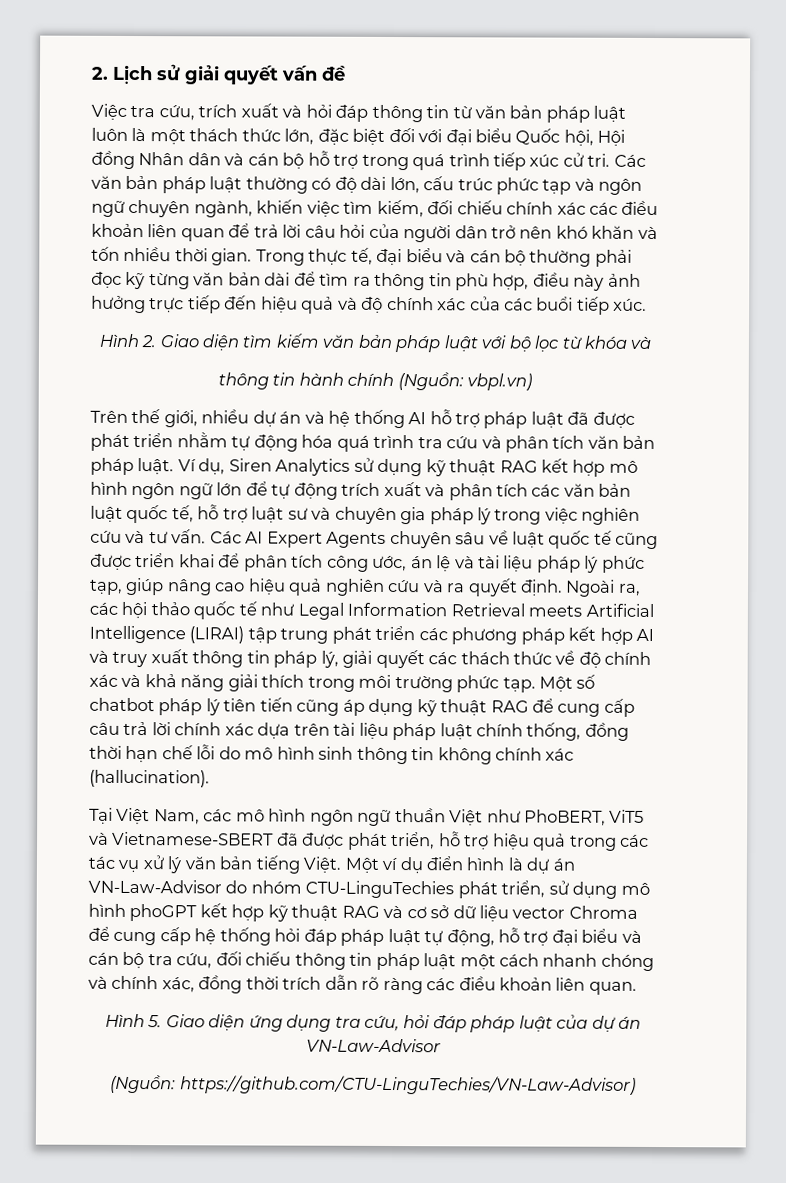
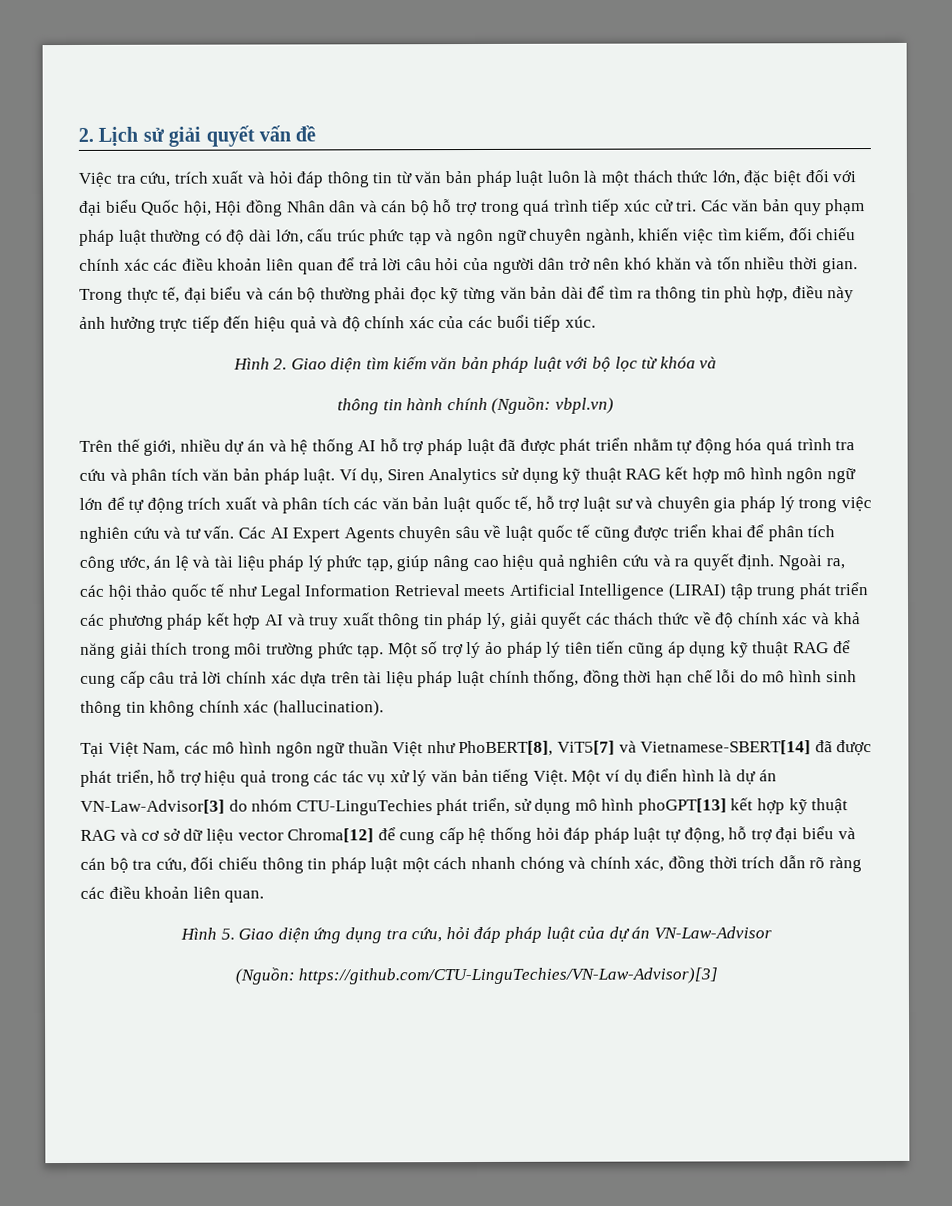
(159, 182) none -> [793,199,866,216] quy phạm
[89,697,155,712] chatbot -> [441,641,504,659] trợ lý ảo
[524,809,645,826] [89,831,275,846] PhoBERT, ViT5 và Vietnamese-SBERT -> [458,740,812,757] PhoBERT[8], ViT5[7] và Vietnamese-SBERT[14]
[88,879,222,894] VN-Law-Advisor -> [80,799,225,814] VN-Law-Advisor[3]
[129,903,198,922] phoGPT -> [637,798,727,815] phoGPT[13]
[568,905,638,919] Chroma -> [287,828,375,843] Chroma[12]
[179,1075,636,1095] https://github.com/CTU-LinguTechies/VN-Law-Advisor) -> [298,967,719,985] https://github.com/CTU-LinguTechies/VN-Law-Advisor)[3]

